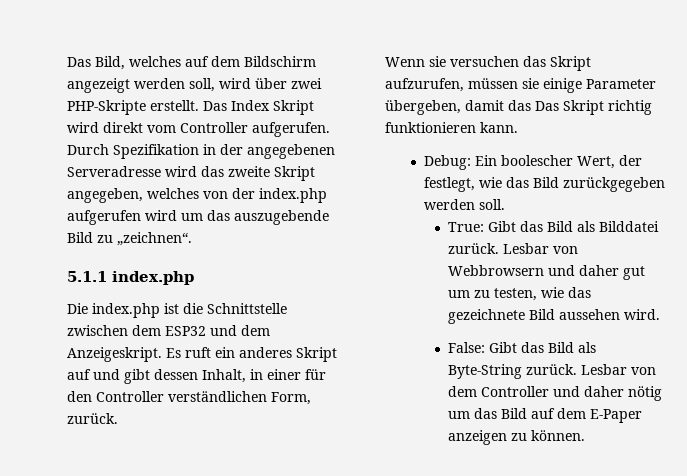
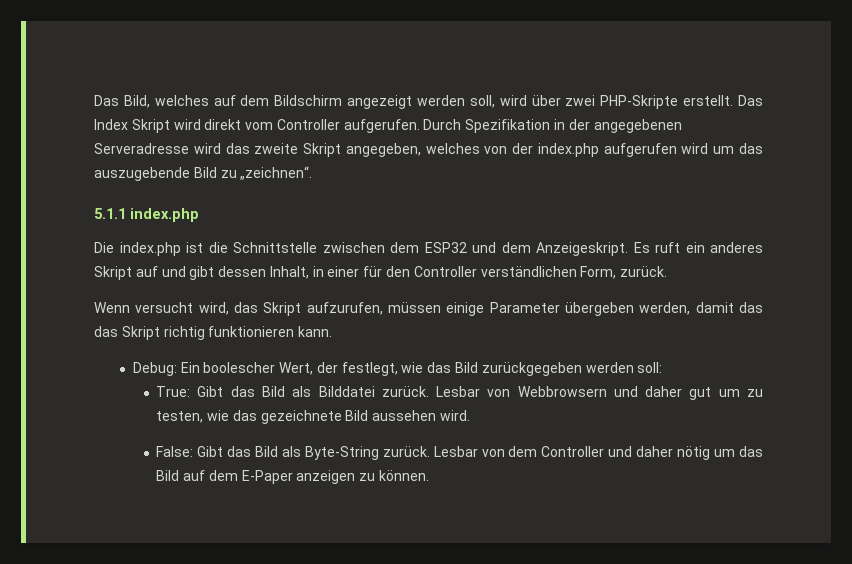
[429,56,519,67] sie versuchen -> [135,302,229,315] versucht wird,
[522,78,539,89] sie -> (441, 307) none
[385,100,461,115] übergeben, -> [565,302,691,316] übergeben werden,
[535,101,559,111] Das -> [94,326,118,337] das
[478,199,505,210] soll. -> [637,362,663,373] soll:

